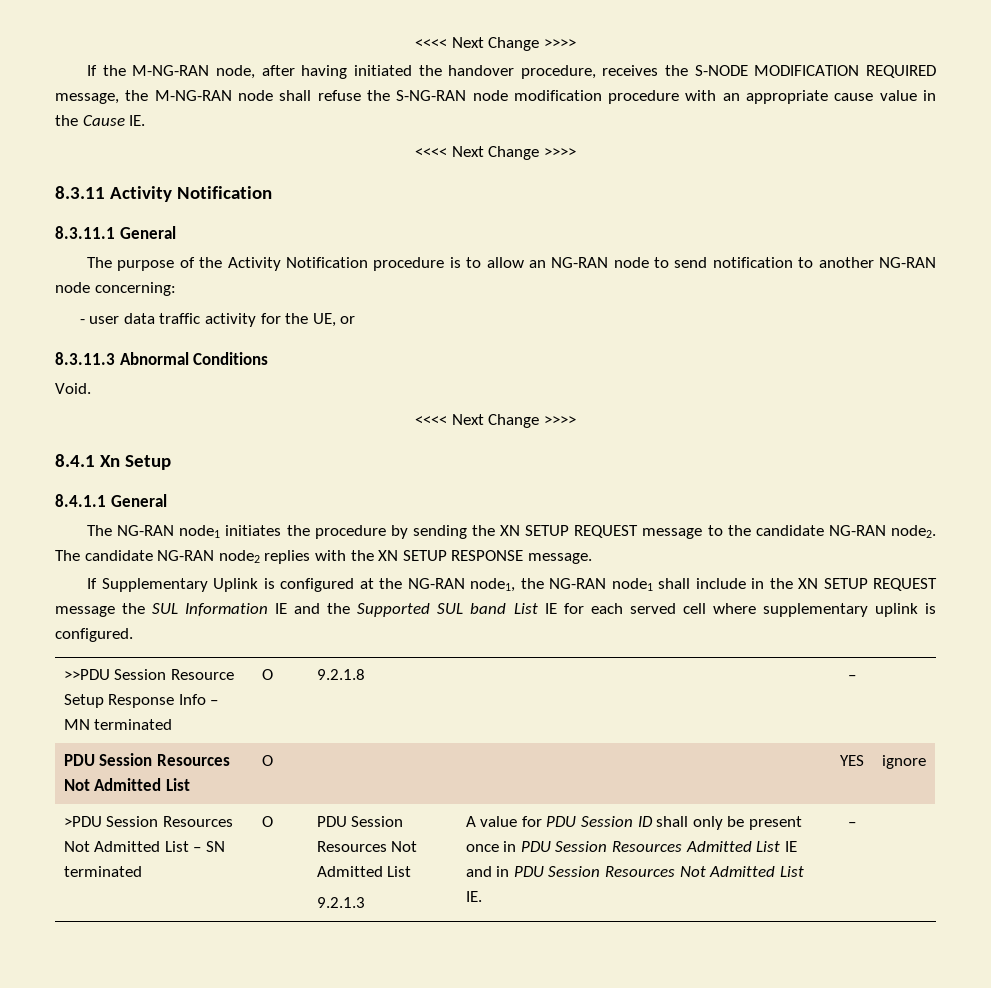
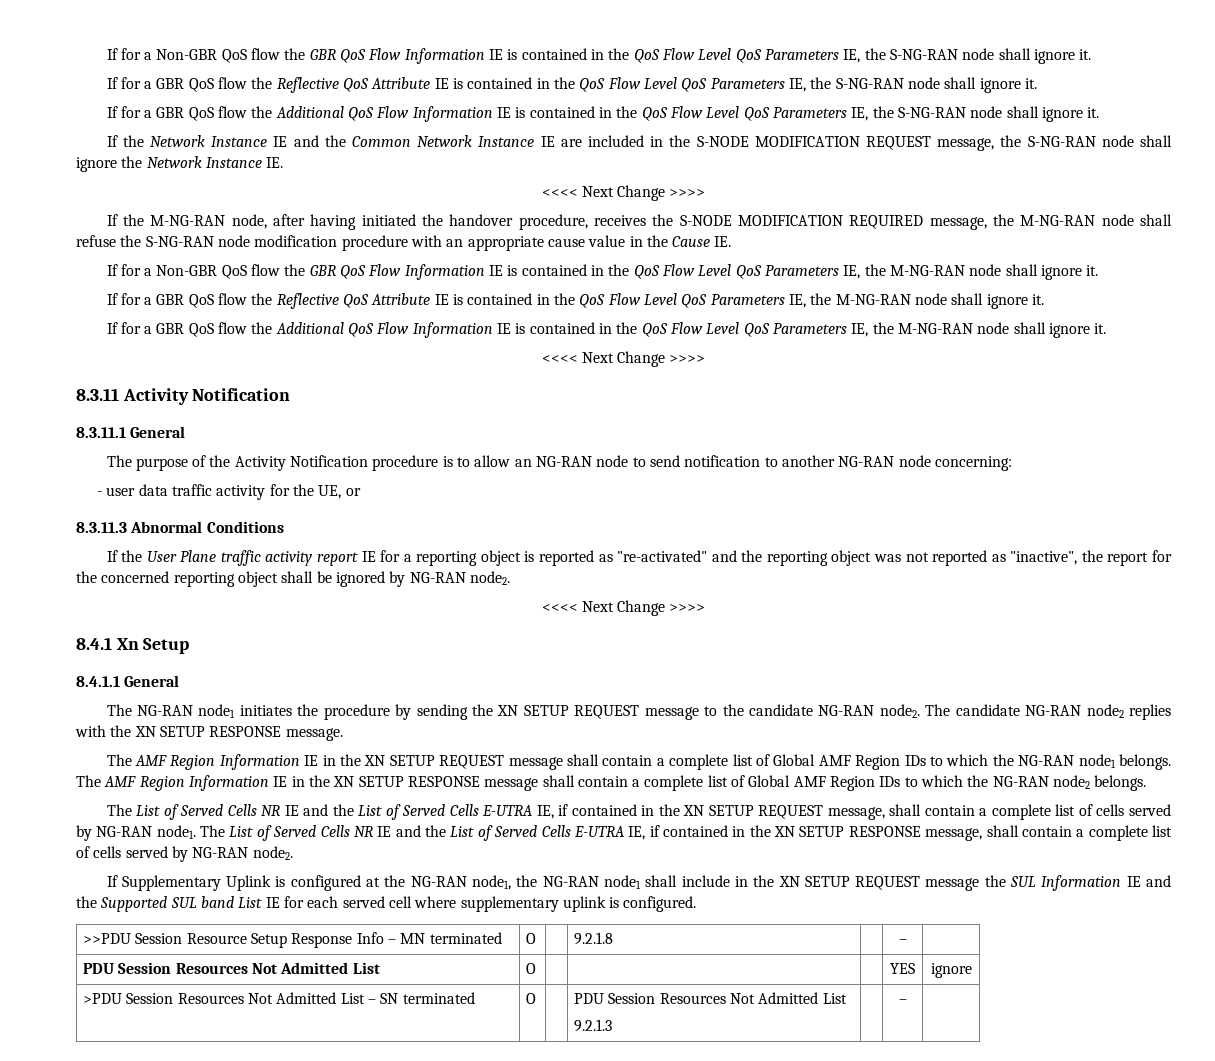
(415, 43) none -> [106,48,1092,64] [106,77,1037,93] [106,106,1100,122] [106,135,1172,151] [76,156,284,172] If for a Non-GBR QoS flow the GBR QoS Flow Information IE is contained in the QoS Flow Level QoS Parameters IE, the S-NG-RAN node shall ignore it. // If for a GBR QoS flow the Reflective QoS Attribute IE is contained in the QoS Flow Level QoS Parameters IE, the S-NG-RAN node shall ignore it. // If for a GBR QoS flow the Additional QoS Flow Information IE is contained in the QoS Flow Level QoS Parameters IE, the S-NG-RAN node shall ignore it. // If the Network Instance IE and the Common Network Instance IE are included in the S-NODE MODIFICATION REQUEST message, the S-NG-RAN node shall ignore the Network Instance IE. //
(146, 120) none -> [106,264,1099,280] [106,293,1044,309] [106,322,1107,338] // If for a Non-GBR QoS flow the GBR QoS Flow Information IE is contained in the QoS Flow Level QoS Parameters IE, the M-NG-RAN node shall ignore it. // If for a GBR QoS flow the Reflective QoS Attribute IE is contained in the QoS Flow Level QoS Parameters IE, the M-NG-RAN node shall ignore it. // If for a GBR QoS flow the Additional QoS Flow Information IE is contained in the QoS Flow Level QoS Parameters IE, the M-NG-RAN node shall ignore it.
[55,383,91,394] Void. -> [106,550,1173,566] [76,571,510,587] If the User Plane traffic activity report IE for a reporting object is reported as "re-activated" and the reporting object was not reported as "inactive", the report for the concerned reporting object shall be ignored by NG-RAN node2.
(592, 558) none -> [106,754,1172,770] [76,775,1147,791] [106,804,1172,820] [76,825,1173,841] [76,846,293,862] // The AMF Region Information IE in the XN SETUP REQUEST message shall contain a complete list of Global AMF Region IDs to which the NG-RAN node1 belongs. The AMF Region Information IE in the XN SETUP RESPONSE message shall contain a complete list of Global AMF Region IDs to which the NG-RAN node2 belongs. // The List of Served Cells NR IE and the List of Served Cells E-UTRA IE, if contained in the XN SETUP REQUEST message, shall contain a complete list of cells served by NG-RAN node1. The List of Served Cells NR IE and the List of Served Cells E-UTRA IE, if contained in the XN SETUP RESPONSE message, shall contain a complete list of cells served by NG-RAN node2.
[465,816,802,830] [465,841,797,852] [465,866,804,877] [465,891,482,902] A value for PDU Session ID shall only be present once in PDU Session Resources Admitted List IE and in PDU Session Resources Not Admitted List IE. -> (613, 1025) none

